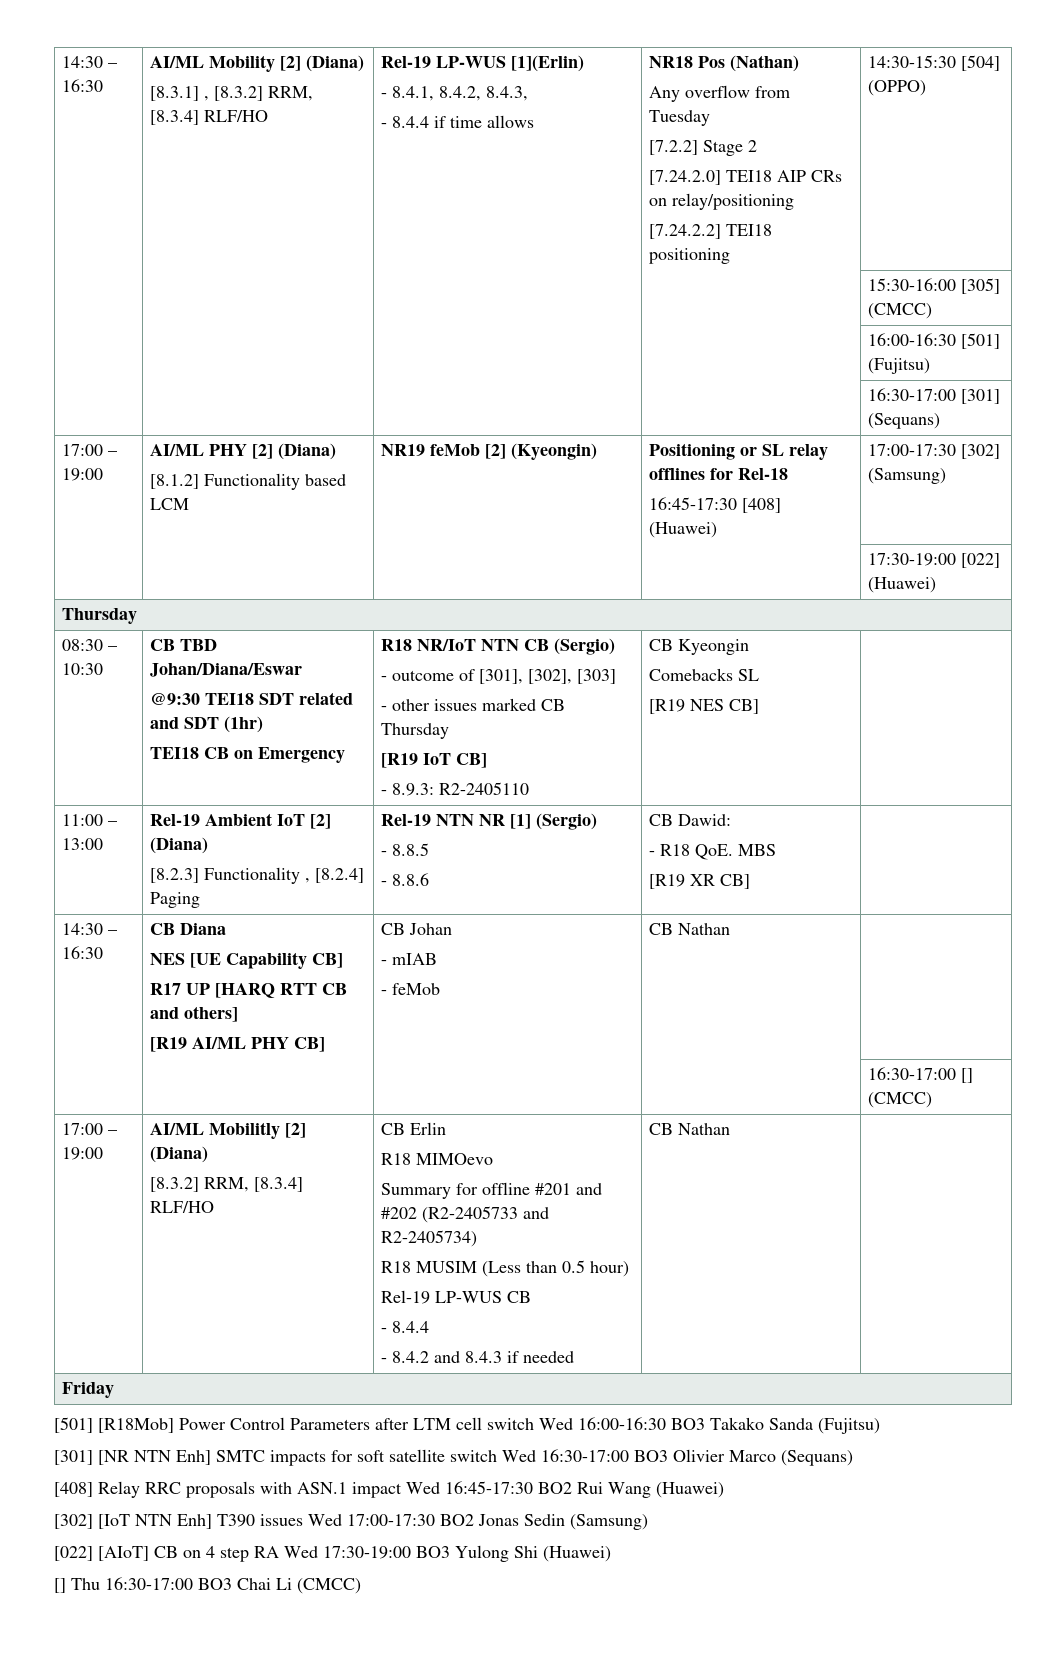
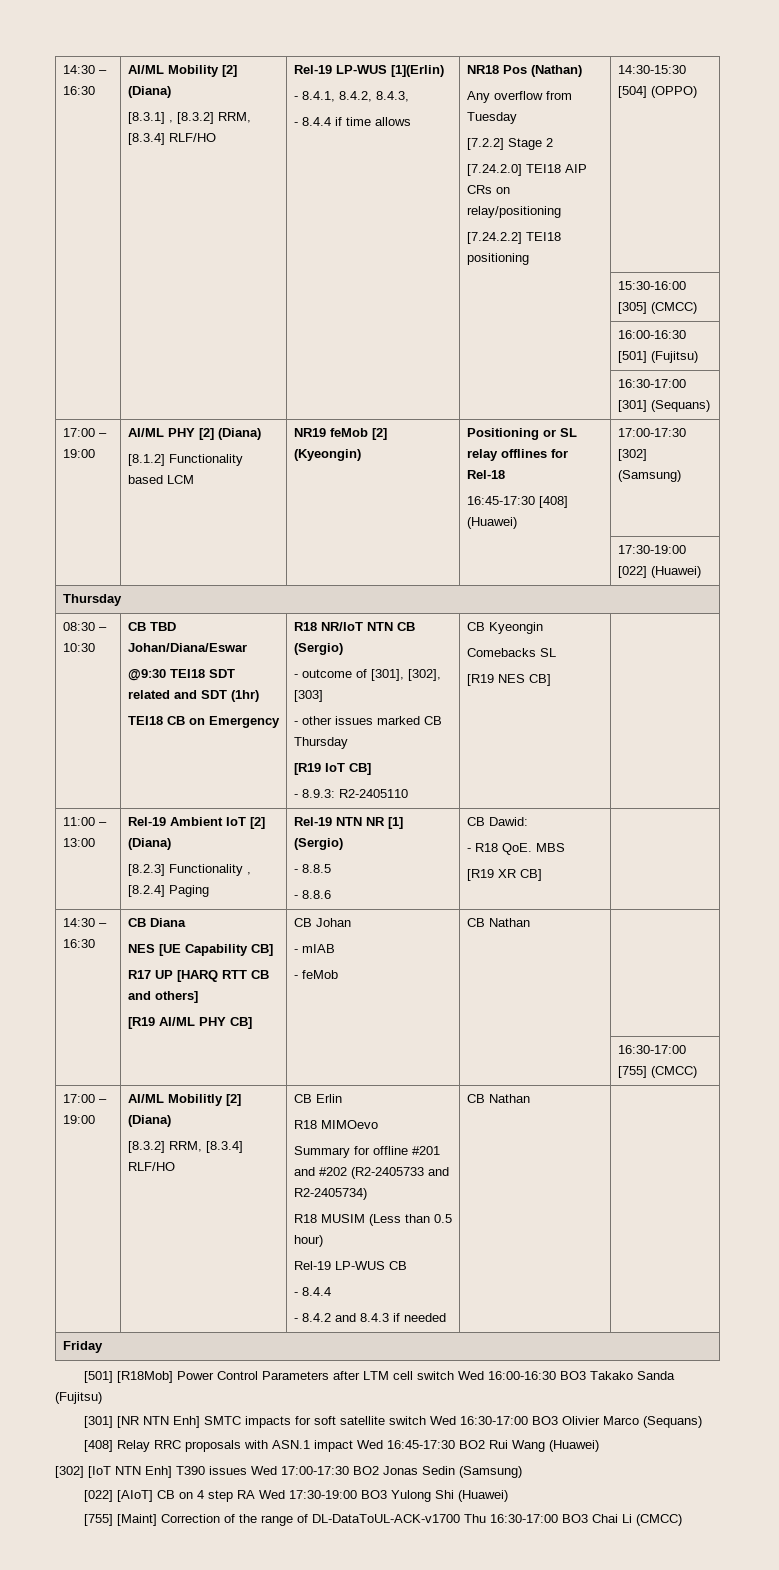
[961,1068,974,1083] [] -> [617,1066,647,1078] [755]
[54,1578,66,1593] [] -> [84,1514,461,1526] [755] [Maint] Correction of the range of DL-DataToUL-ACK-v1700

